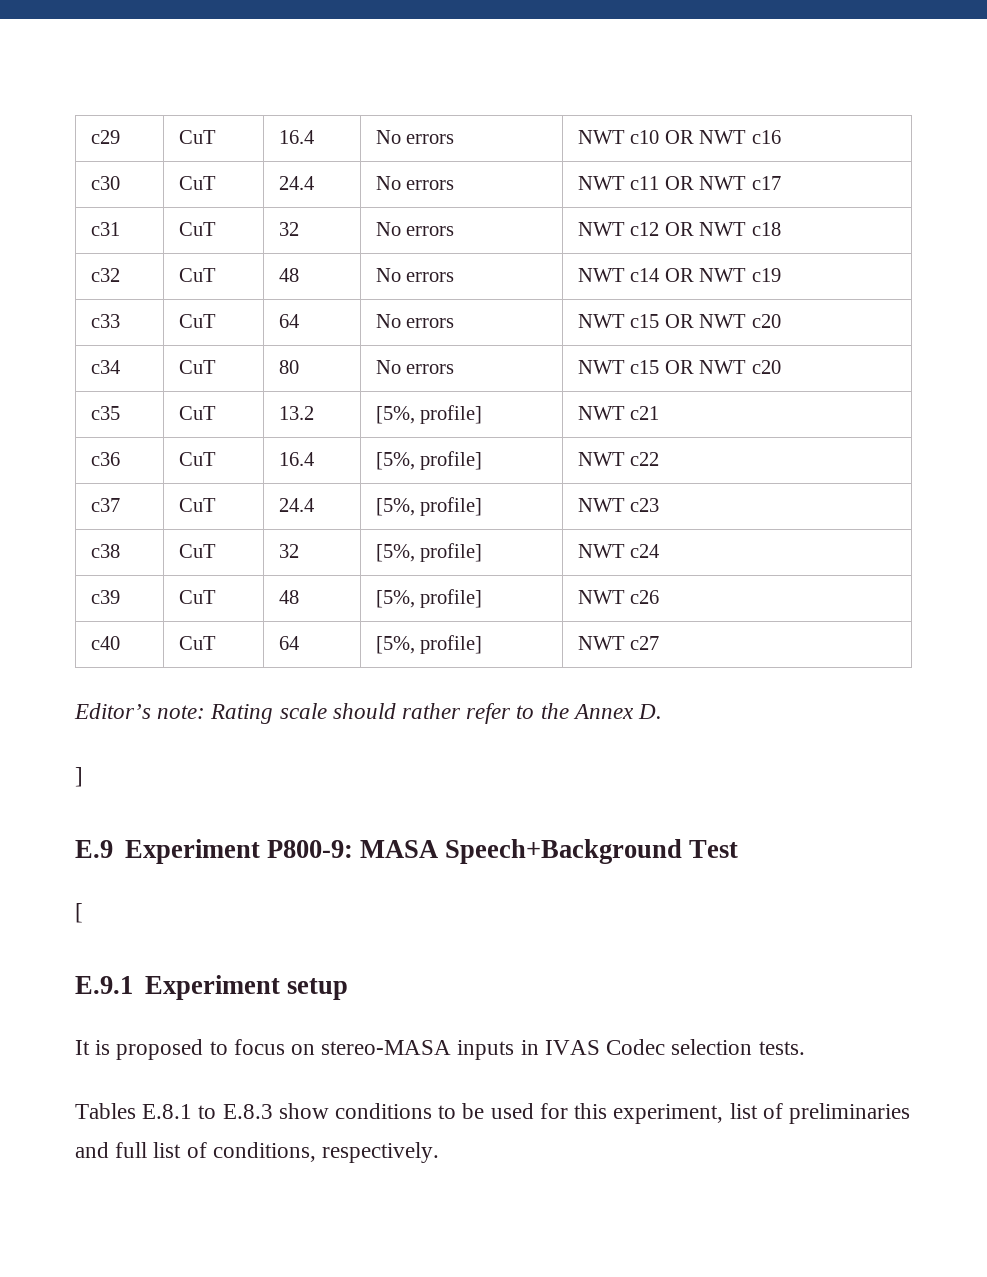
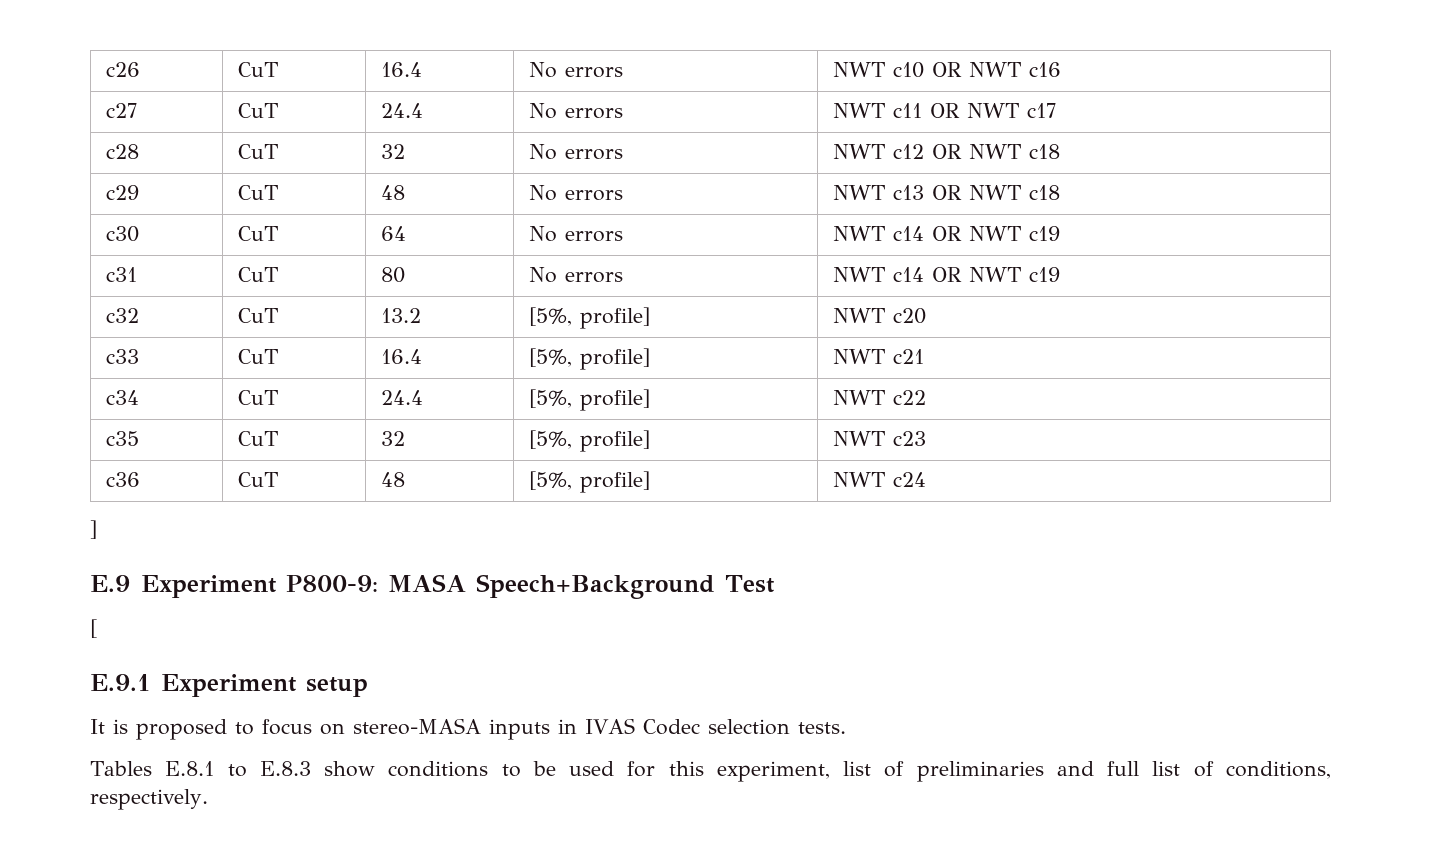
[90,130,120,144] c29 -> [105,62,140,77] c26
[90,176,120,190] c30 -> [105,103,137,118] c27
[90,222,120,236] c31 -> [105,144,139,159] c28
[90,268,120,282] c32 -> [105,185,139,200] c29
[577,268,781,282] [90,314,120,328] [178,314,216,328] [278,314,299,328] [375,314,455,328] [577,314,781,328] [90,360,120,374] | NWT c14 OR NWT c19 // c33 | CuT | 64 | No errors | NWT c15 OR NWT c20 // c34 -> [832,185,1060,200] [105,226,139,242] [237,226,278,241] [380,226,406,241] [528,226,623,242] [832,226,1060,241] [105,267,137,282] | NWT c13 OR NWT c18 // c30 | CuT | 64 | No errors | NWT c14 OR NWT c19 // c31
[630,360,781,374] [90,406,120,420] c15 OR NWT c20 // c35 -> [892,267,1060,282] [105,308,139,323] c14 OR NWT c19 // c32
[630,406,660,420] [90,452,120,466] c21 // c36 -> [892,308,926,324] [105,349,139,364] c20 // c33
[630,452,660,466] [90,498,120,512] c22 // c37 -> [892,349,924,364] [105,390,139,405] c21 // c34
[630,498,660,512] [90,544,120,558] c23 // c38 -> [892,390,926,405] [105,431,139,446] c22 // c35
[630,544,660,558] [90,590,120,604] c24 // c39 -> [892,431,926,446] [105,472,140,487] c23 // c36
[630,590,660,604] [90,636,120,650] [178,636,216,650] [278,636,299,650] [375,635,483,654] [577,636,660,650] [74,703,663,724] c26 // c40 | CuT | 64 | [5%, profile] | NWT c27 // Editor’s note: Rating scale should rather refer to the Annex D. -> [892,472,926,487] c24

